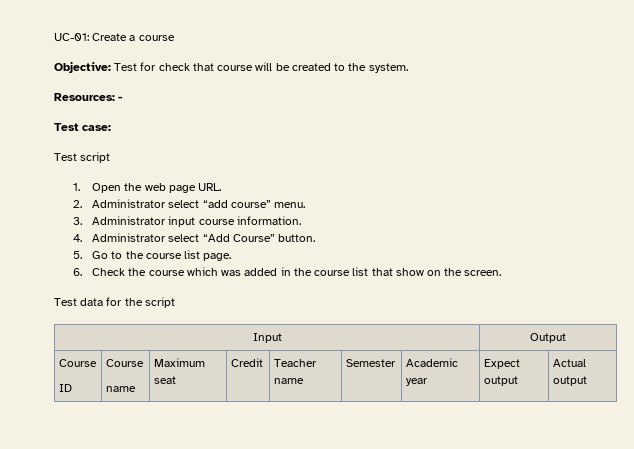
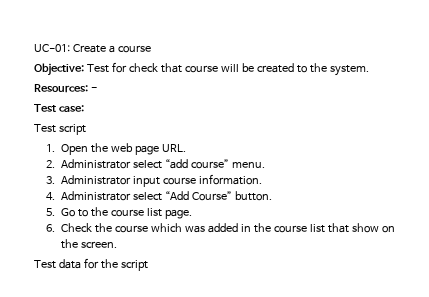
[252,333,282,343] [530,333,566,343] [58,359,97,367] [58,384,72,392] [105,359,144,367] [105,386,136,392] [153,358,205,367] [153,376,176,384] [230,358,263,367] [273,359,317,367] [273,378,304,384] [345,359,396,367] [405,358,458,367] [405,378,428,386] [483,359,520,369] [483,376,518,386] [552,359,586,367] [552,376,587,386] // Input | Output // Course // ID | Course // name | Maximum seat | Credit | Teacher name | Semester | Academic year | Expect output | Actual output -> (148, 265) none

